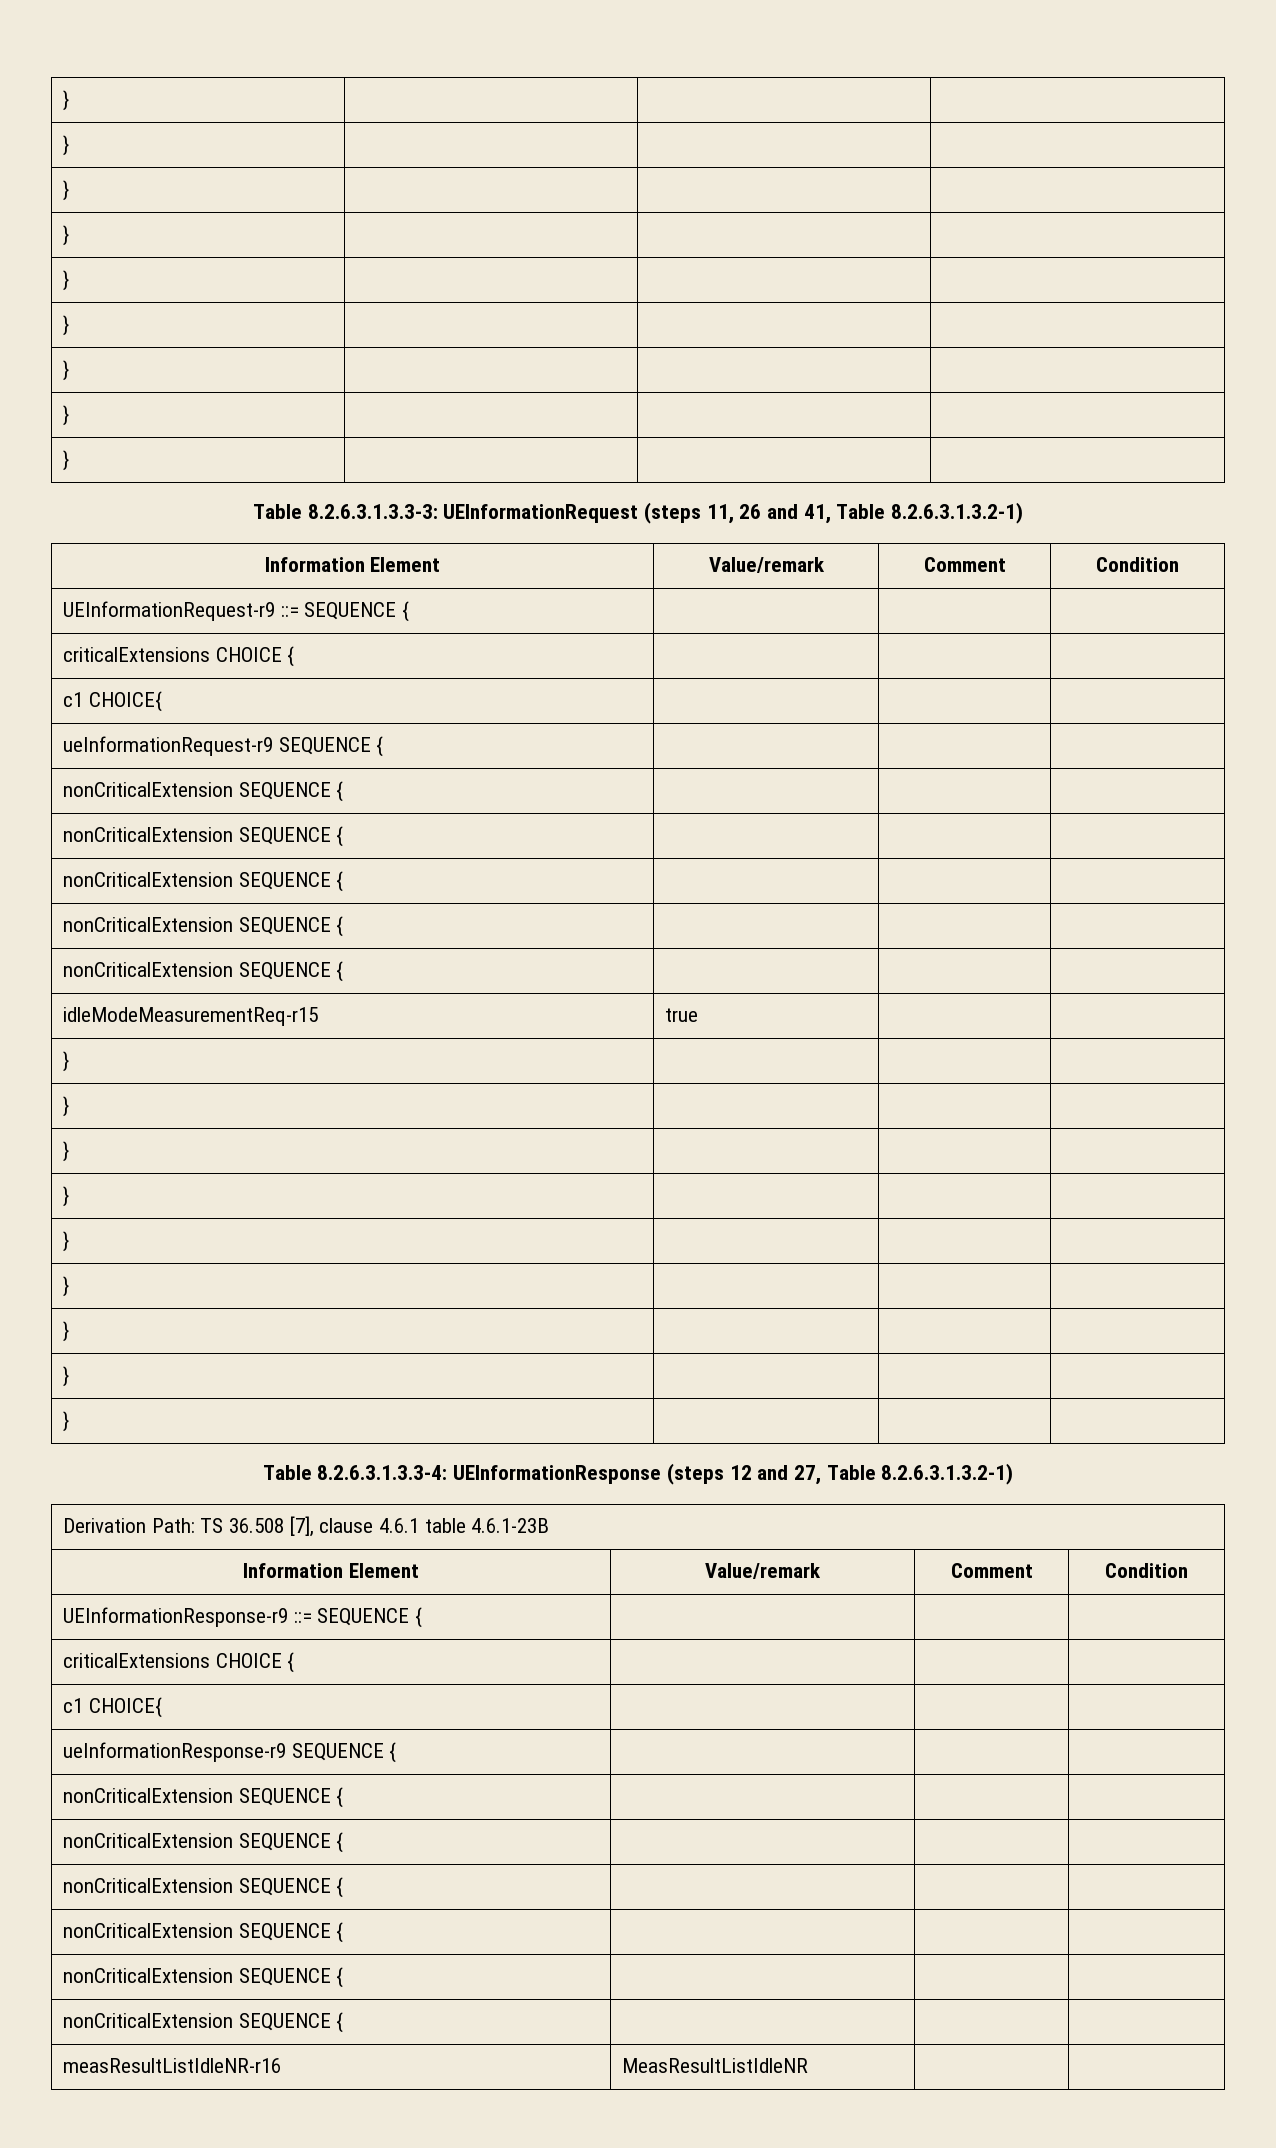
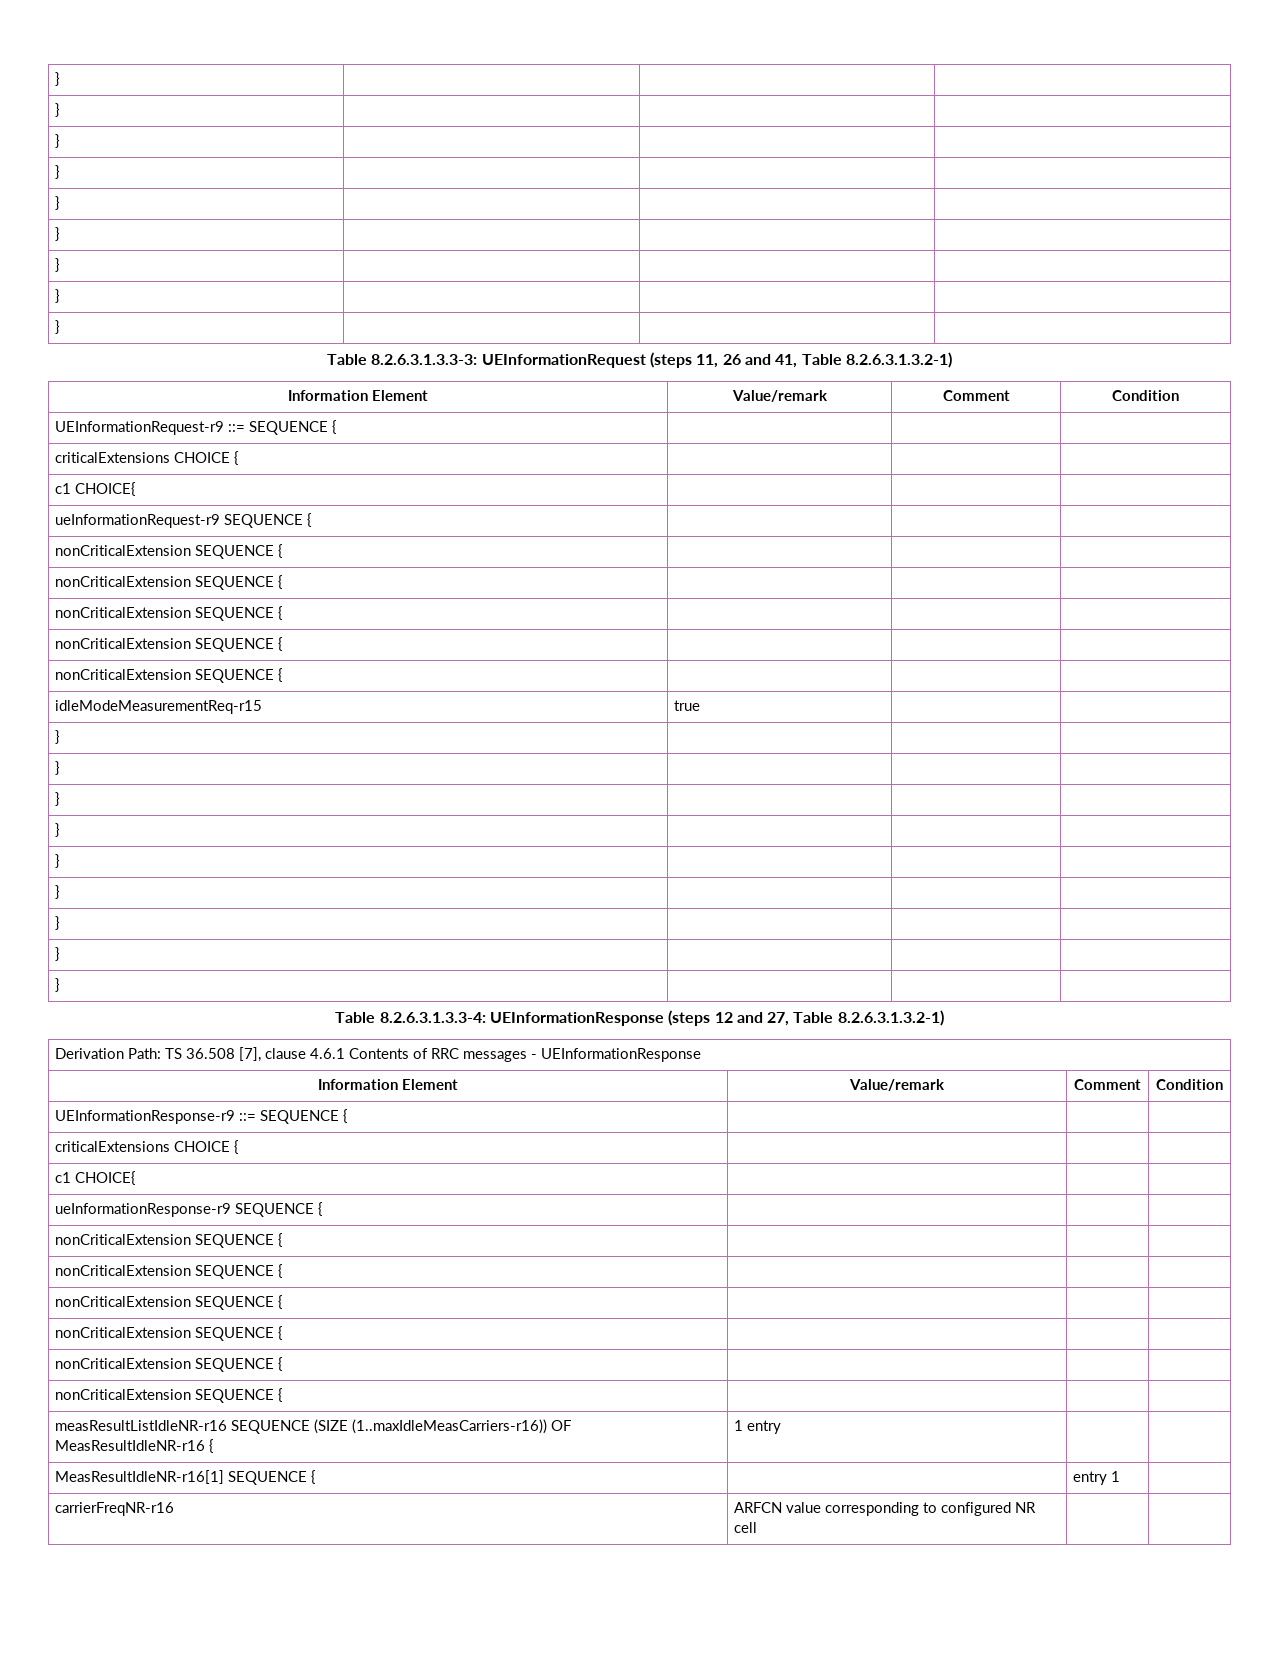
[424,1518,550,1533] table 4.6.1-23B -> [348,1048,701,1062] Contents of RRC messages - UEInformationResponse
[622,2058,809,2073] | MeasResultListIdleNR -> [230,1419,571,1434] [54,1439,214,1453] [733,1420,781,1434] [54,1470,316,1485] [1072,1471,1120,1485] [54,1502,174,1516] [733,1502,1036,1516] [733,1522,757,1533] SEQUENCE (SIZE (1..maxIdleMeasCarriers-r16)) OF MeasResultIdleNR-r16 { | 1 entry | | // MeasResultIdleNR-r16[1] SEQUENCE { | | entry 1 | // carrierFreqNR-r16 | ARFCN value corresponding to configured NR cell

